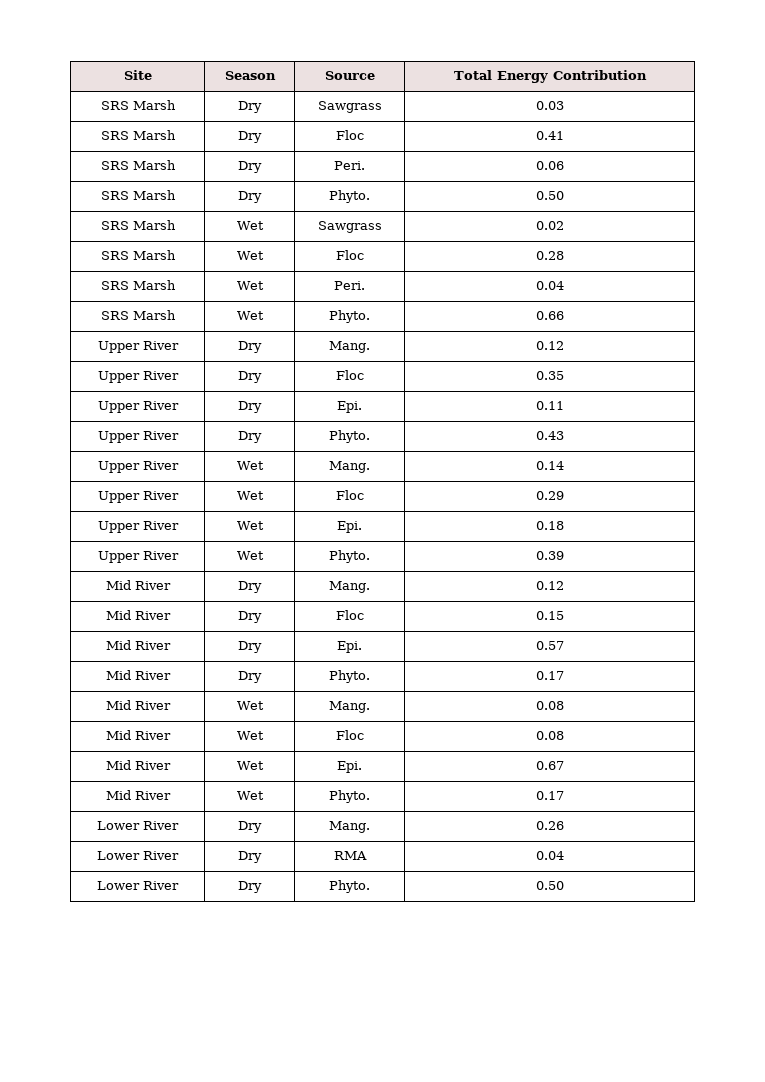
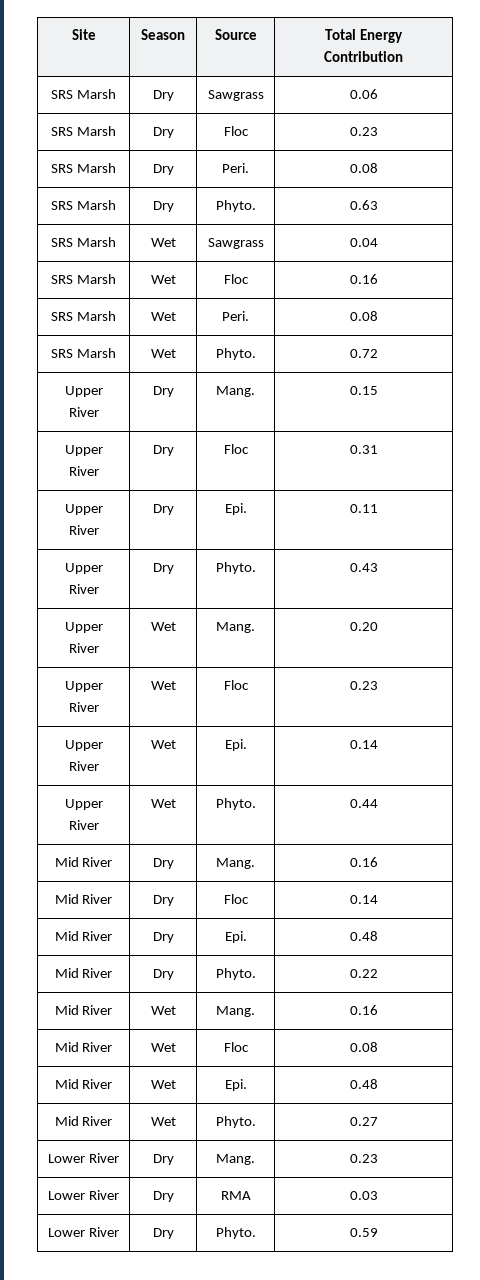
[535,101,564,110] 0.03 -> [349,89,378,99] 0.06
[535,131,564,140] 0.41 -> [349,127,378,136] 0.23
[535,161,564,170] 0.06 -> [349,163,378,173] 0.08
[535,191,564,200] 0.50 -> [349,200,378,210] 0.63
[535,221,564,230] 0.02 -> [349,238,378,247] 0.04
[535,251,564,260] 0.28 -> [349,274,378,284] 0.16
[535,281,564,290] 0.04 -> [349,311,378,321] 0.08
[535,311,564,320] 0.66 -> [349,349,378,358] 0.72
[535,341,564,350] 0.12 -> [349,386,378,395] 0.15
[535,371,564,380] 0.35 -> [349,445,378,454] 0.31
[535,461,564,470] 0.14 -> [349,622,378,631] 0.20
[535,491,564,500] 0.29 -> [349,681,378,690] 0.23
[535,521,564,530] 0.18 -> [349,740,378,749] 0.14
[535,551,564,560] 0.39 -> [349,799,378,808] 0.44
[535,581,564,590] 0.12 -> [349,857,378,867] 0.16
[535,611,564,620] 0.15 -> [349,895,378,904] 0.14
[535,641,564,650] 0.57 -> [349,931,378,941] 0.48
[535,671,564,680] 0.17 -> [349,969,378,978] 0.22
[535,701,564,710] 0.08 -> [349,1005,378,1015] 0.16
[535,761,564,770] 0.67 -> [349,1079,378,1089] 0.48
[535,791,564,800] 0.17 -> [349,1117,378,1126] 0.27
[535,821,564,830] 0.26 -> [349,1154,378,1163] 0.23
[535,851,564,860] 0.04 -> [349,1191,378,1200] 0.03
[535,881,564,890] 0.50 -> [349,1228,378,1237] 0.59

